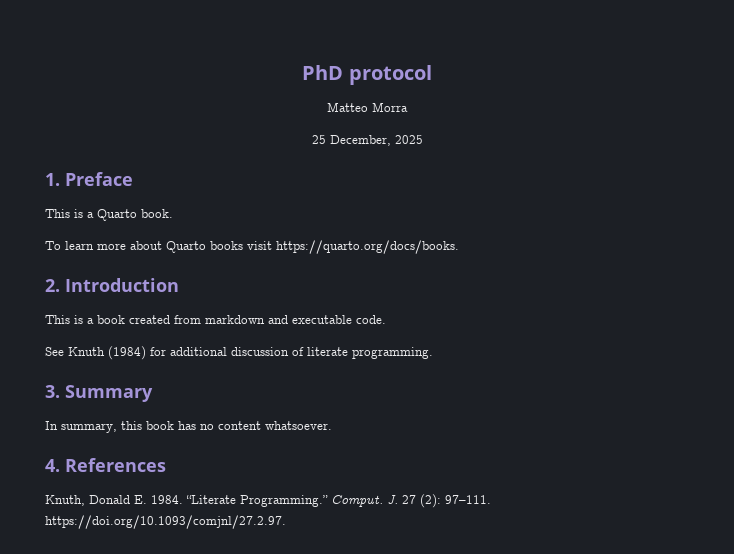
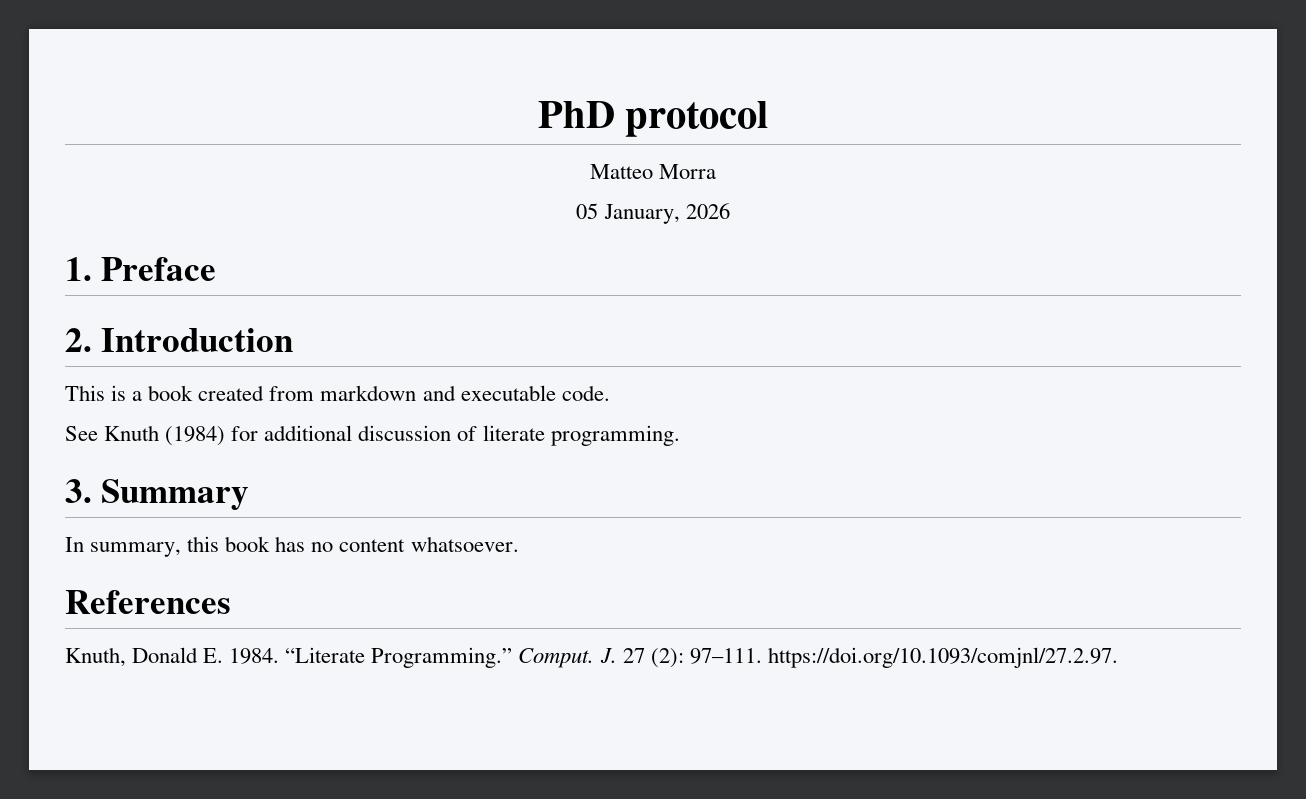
[311,135,423,146] 25 December, 2025 -> [576,203,730,224] 05 January, 2026
[45,209,173,221] [45,240,459,254] // This is a Quarto book. // To learn more about Quarto books visit https://quarto.org/docs/books. -> (217, 269) none
[45,459,60,472] 4. -> (519, 544) none

